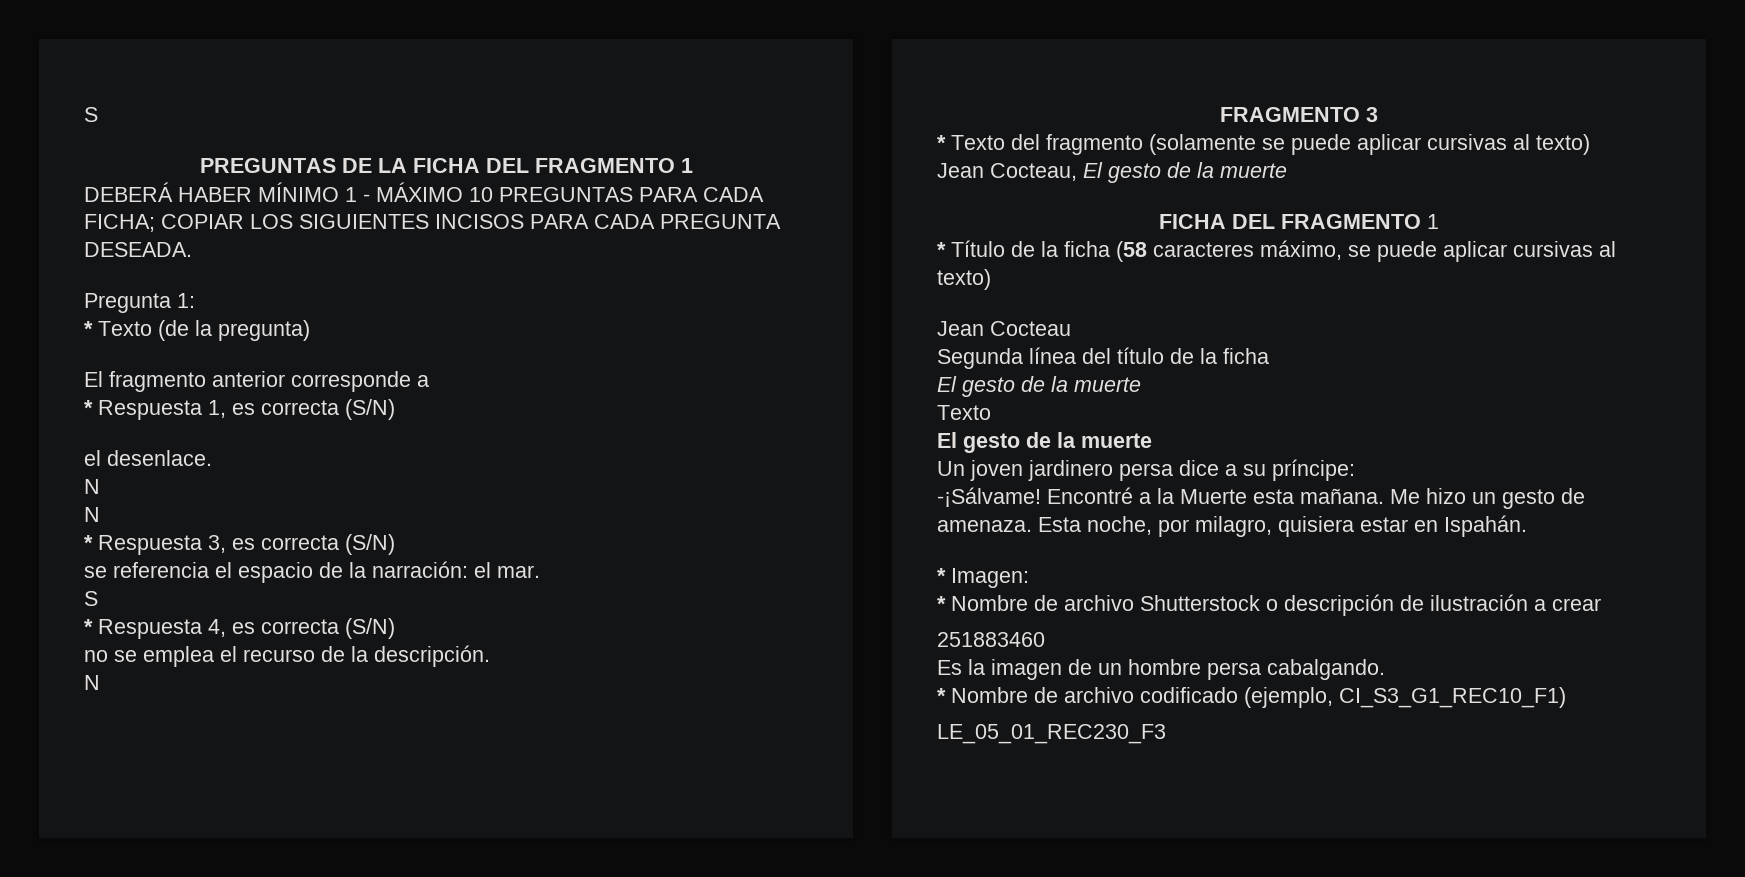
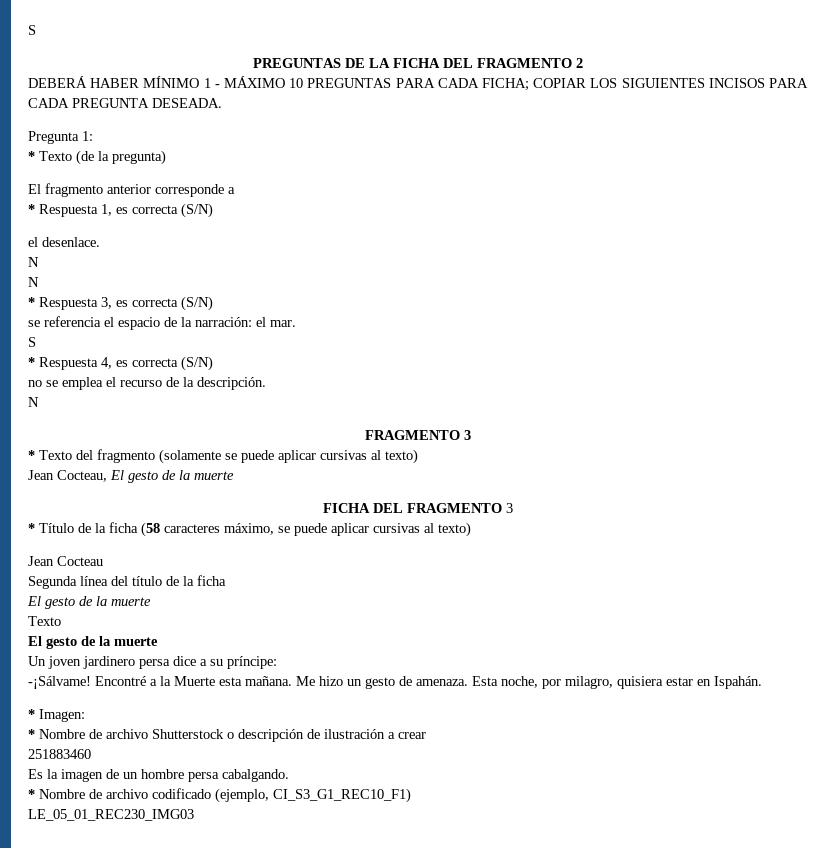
[680,158,693,173] 1 -> [575,58,583,68] 2
[1427,214,1439,229] 1 -> [505,503,513,513] 3
[937,724,1166,744] LE_05_01_REC230_F3 -> [28,809,194,821] LE_05_01_REC230_IMG03

